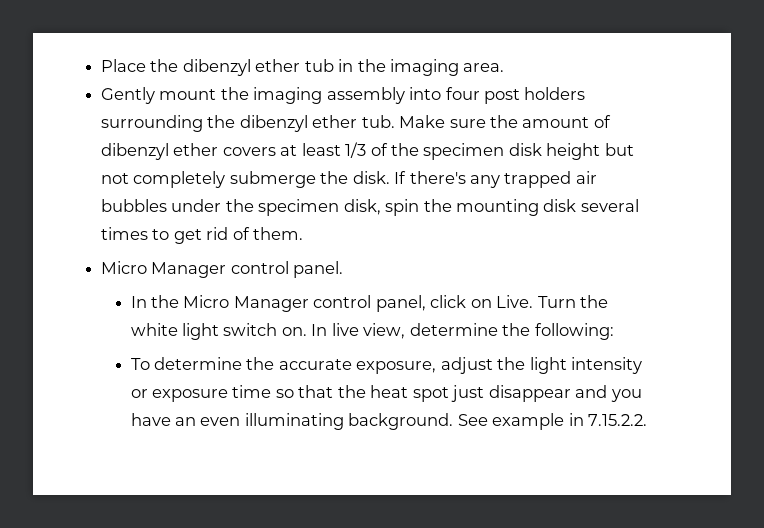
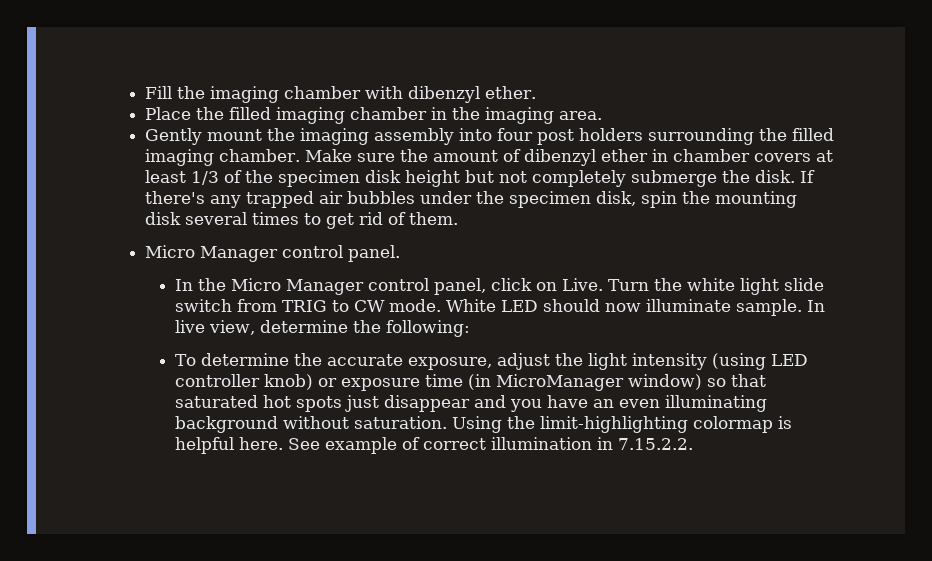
[100,59,334,76] Place the dibenzyl ether tub -> [145,86,537,103] [145,107,428,124] Fill the imaging chamber with dibenzyl ether. // Place the filled imaging chamber
[239,115,395,132] dibenzyl ether tub. -> [792,128,835,141] [145,149,301,166] filled imaging chamber.
(219, 149) none -> [652,149,751,162] in chamber
[223,323,307,336] switch on. -> [784,278,825,291] [175,299,803,316] slide switch from TRIG to CW mode. White LED should now illuminate sample.
[130,385,449,402] or exposure time so that the heat spot -> [712,353,809,370] [175,374,767,391] [175,395,343,412] (using LED controller knob) or exposure time (in MicroManager window) so that saturated hot spots
[348,413,565,430] background. See example -> [175,416,793,433] [175,437,593,454] background without saturation. Using the limit-highlighting colormap is helpful here. See example of correct illumination

